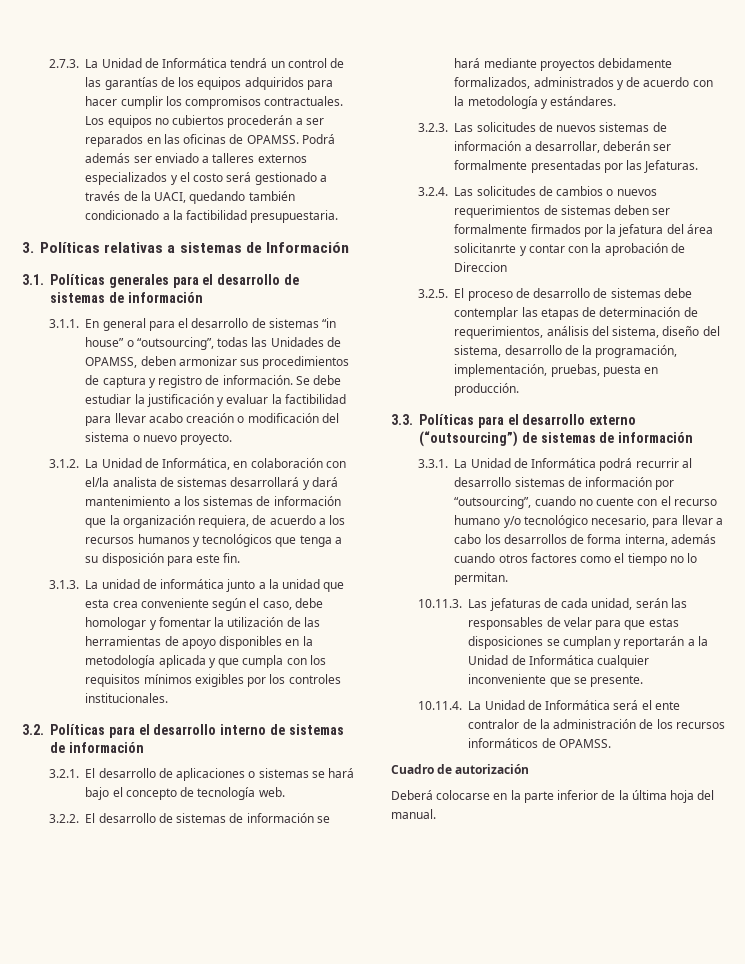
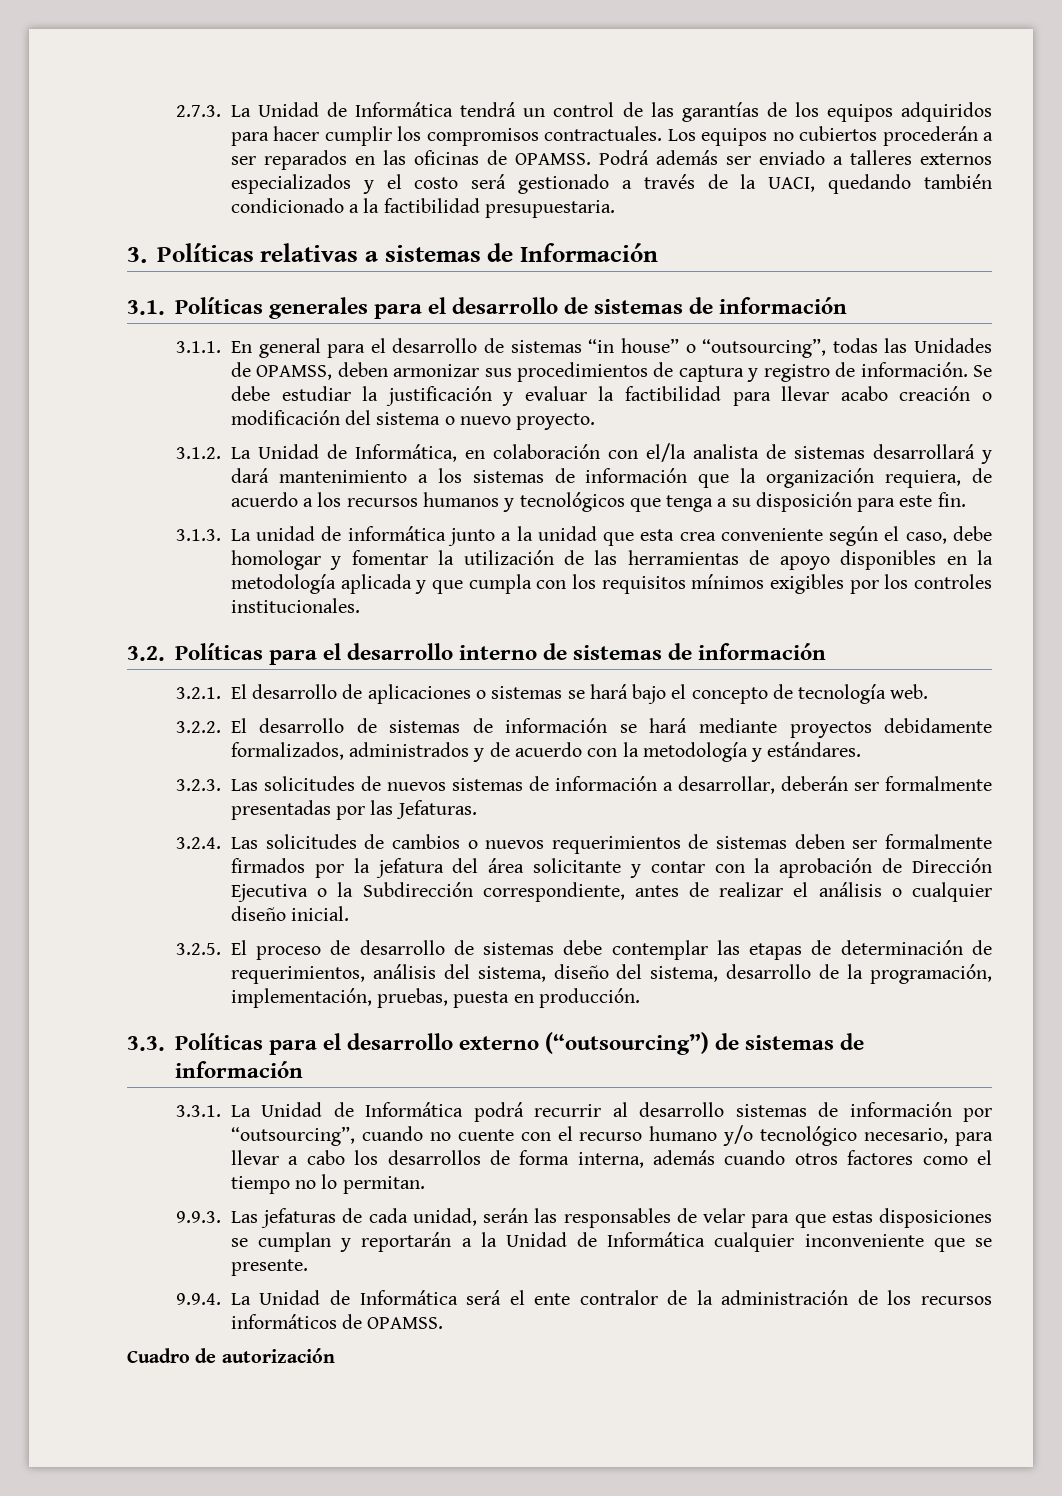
[454,243,517,253] solicitanrte -> [533,858,622,873] solicitante
[454,262,508,272] Direccion -> [912,858,993,873] [230,882,993,902] [230,906,350,921] Dirección Ejecutiva o la Subdirección correspondiente, antes de realizar el análisis o cualquier diseño inicial.
[418,599,463,608] 10.11.3. -> [176,1211,222,1223] 9.9.3.
[418,701,463,710] 10.11.4. -> [176,1293,222,1305] 9.9.4.
[391,790,715,803] [391,809,436,819] // Deberá colocarse en la parte inferior de la última hoja del manual. -> (335, 1355) none

